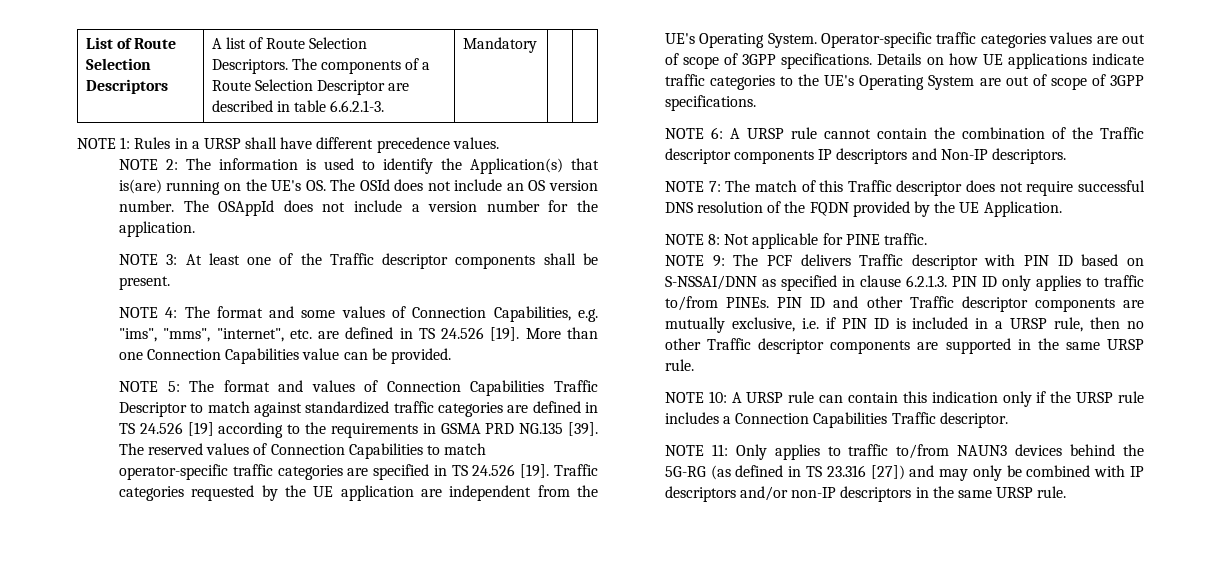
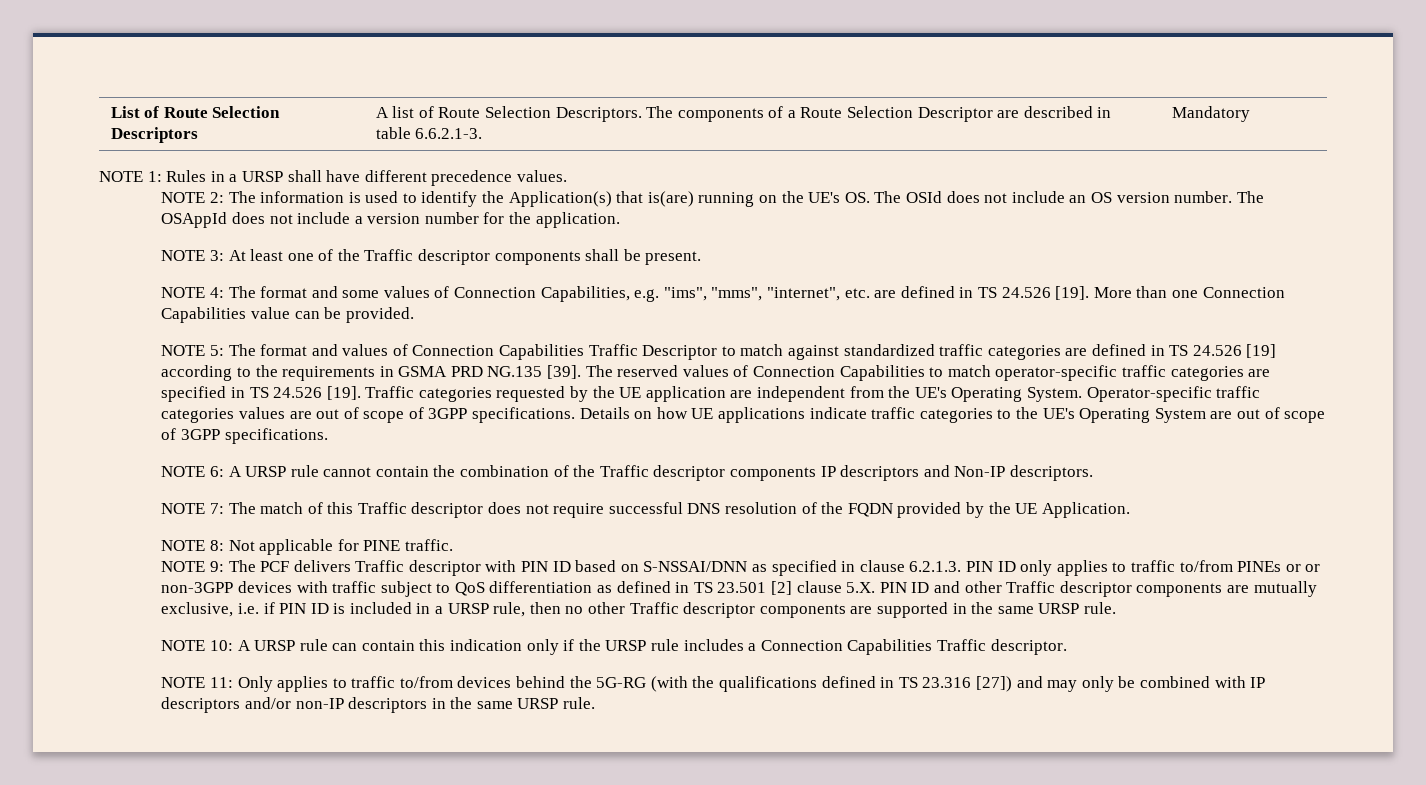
[726,297,770,308] PINEs. -> [1237,561,1321,572] [161,581,876,597] PINEs or or non-3GPP devices with traffic subject to QoS differentiation as defined in TS 23.501 [2] clause 5.X.
[957,445,1008,456] NAUN3 -> (453, 682) none
[710,465,731,480] (as -> [650,676,818,692] (with the qualifications

